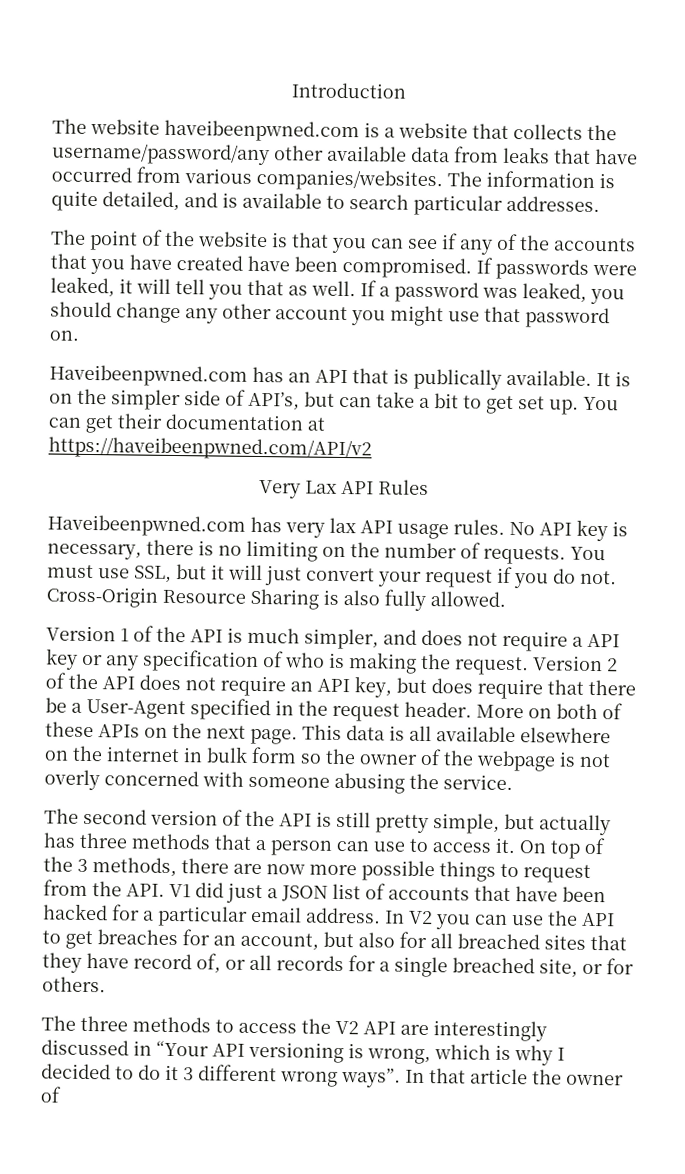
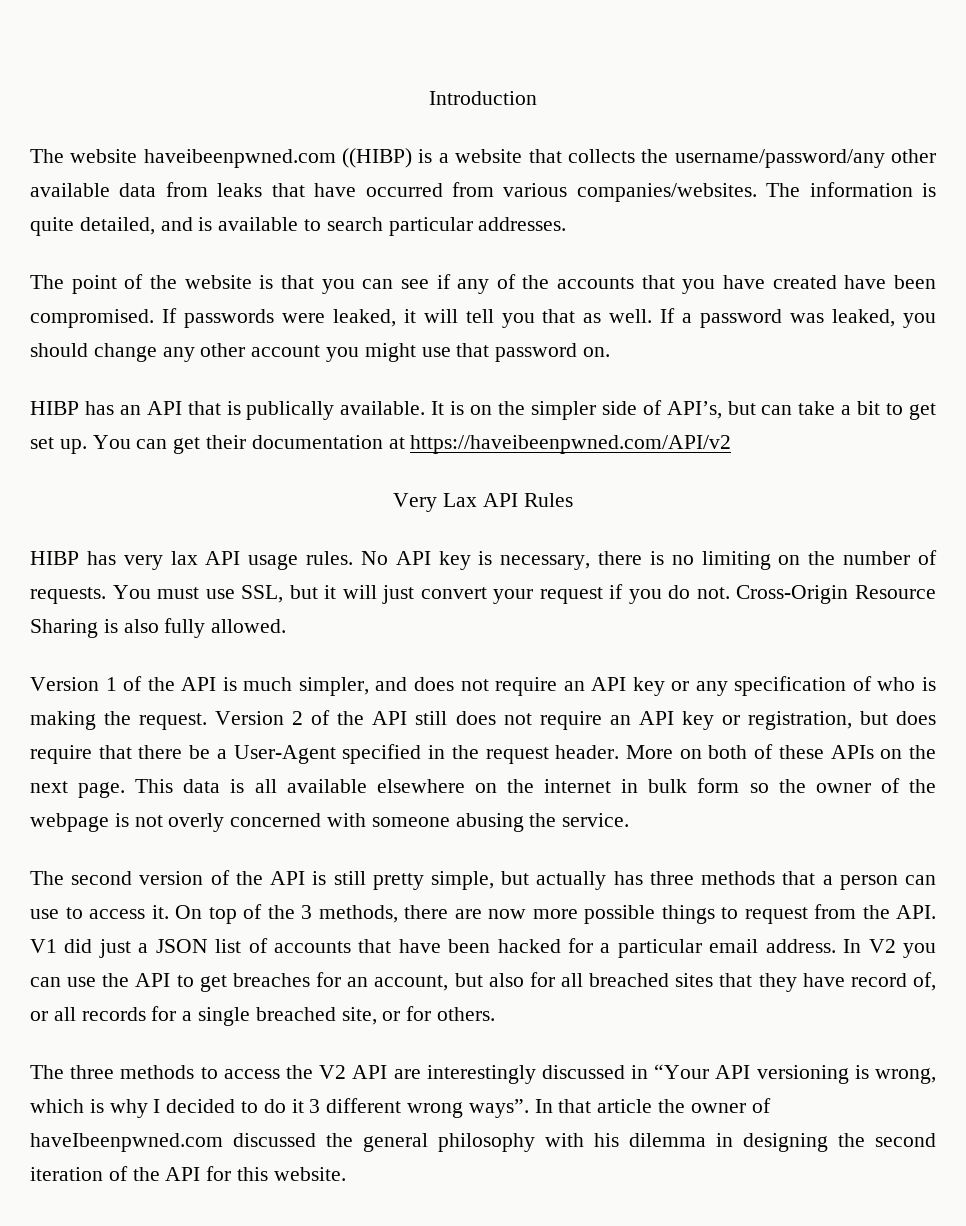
(360, 131) none -> [342,148,413,168] ((HIBP)
[49,364,248,387] Haveibeenpwned.com -> [30,401,79,415] HIBP
[47,514,246,537] Haveibeenpwned.com -> [30,551,79,565] HIBP
[572,636,583,647] a -> [563,681,585,691] an
[139,674,392,698] does not require an API key, -> [415,711,852,730] still does not require an API key or registration,
(62, 1094) none -> [30,1133,936,1152] [30,1166,346,1181] haveIbeenpwned.com discussed the general philosophy with his dilemma in designing the second iteration of the API for this website.

